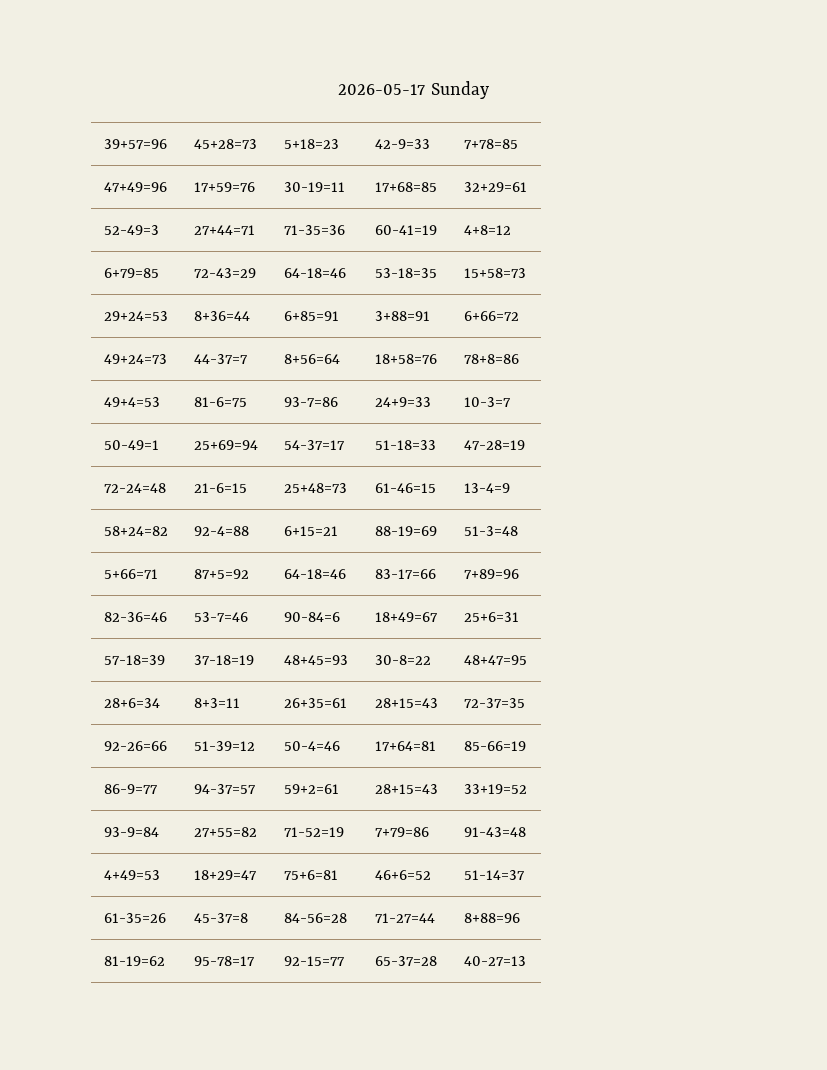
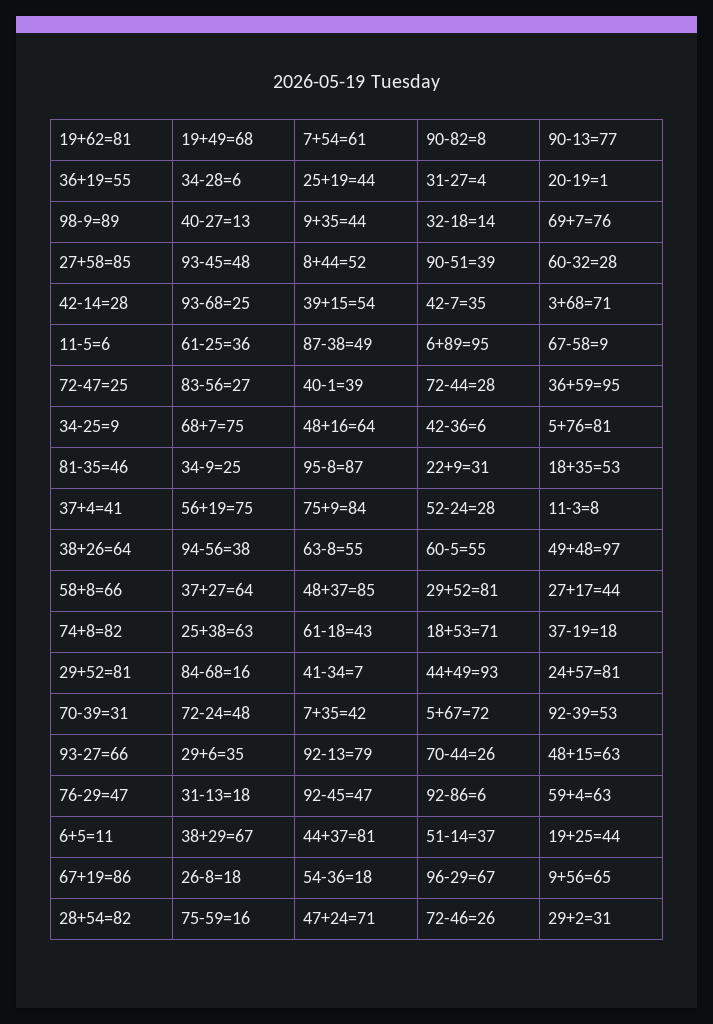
[338,81,489,99] [103,139,167,149] [193,139,257,149] [283,139,339,149] [374,139,430,149] [463,139,518,149] [103,182,167,192] [193,182,255,192] [283,182,345,192] [374,182,437,192] [463,182,527,192] [103,225,159,235] [193,225,255,235] [283,225,345,235] [374,225,437,235] [463,225,511,235] [103,268,159,278] [193,268,256,278] [283,268,346,278] [374,268,437,278] [463,268,526,278] [103,311,168,321] [193,311,250,321] [283,311,339,321] [374,311,430,321] [463,311,519,321] [103,354,167,364] [193,354,248,364] [283,354,340,364] [374,354,437,364] [463,354,519,364] [103,397,160,407] [193,397,247,407] [283,397,338,407] [374,397,431,407] [463,397,511,407] [103,440,159,450] [193,440,258,450] [283,440,345,450] [374,440,436,450] [463,440,525,450] [103,483,166,493] [193,483,247,493] [283,483,347,493] [374,483,436,493] [463,483,510,493] [103,526,168,536] [193,526,249,536] [283,526,338,536] [374,526,437,536] [463,526,518,536] [103,569,158,579] [193,569,249,579] [283,569,346,579] [374,569,436,579] [463,569,519,579] [103,612,167,622] [193,612,248,622] [283,612,340,622] [374,612,438,622] [463,612,519,622] [103,655,165,665] [193,655,254,665] [283,655,348,665] [374,655,431,665] [463,655,527,665] [103,698,160,708] [193,698,240,708] [283,698,347,708] [374,698,438,708] [463,698,525,708] [103,741,167,751] [193,741,255,751] [283,741,340,751] [374,741,436,751] [463,741,526,751] [103,784,158,794] [193,784,256,794] [283,784,339,794] [374,784,438,794] [463,784,527,794] [103,827,159,837] [193,827,257,837] [283,827,344,837] [374,827,429,837] [463,827,526,837] [103,870,160,880] [193,870,257,880] [283,870,338,880] [374,870,431,880] [463,870,525,880] [103,913,166,923] [193,913,248,923] [283,913,347,923] [374,913,435,923] [463,913,520,923] [103,956,165,966] [193,956,255,966] [283,956,345,966] [374,956,437,966] [463,956,526,966] 2026-05-17 Sunday // 39+57=96 | 45+28=73 | 5+18=23 | 42-9=33 | 7+78=85 // 47+49=96 | 17+59=76 | 30-19=11 | 17+68=85 | 32+29=61 // 52-49=3 | 27+44=71 | 71-35=36 | 60-41=19 | 4+8=12 // 6+79=85 | 72-43=29 | 64-18=46 | 53-18=35 | 15+58=73 // 29+24=53 | 8+36=44 | 6+85=91 | 3+88=91 | 6+66=72 // 49+24=73 | 44-37=7 | 8+56=64 | 18+58=76 | 78+8=86 // 49+4=53 | 81-6=75 | 93-7=86 | 24+9=33 | 10-3=7 // 50-49=1 | 25+69=94 | 54-37=17 | 51-18=33 | 47-28=19 // 72-24=48 | 21-6=15 | 25+48=73 | 61-46=15 | 13-4=9 // 58+24=82 | 92-4=88 | 6+15=21 | 88-19=69 | 51-3=48 // 5+66=71 | 87+5=92 | 64-18=46 | 83-17=66 | 7+89=96 // 82-36=46 | 53-7=46 | 90-84=6 | 18+49=67 | 25+6=31 // 57-18=39 | 37-18=19 | 48+45=93 | 30-8=22 | 48+47=95 // 28+6=34 | 8+3=11 | 26+35=61 | 28+15=43 | 72-37=35 // 92-26=66 | 51-39=12 | 50-4=46 | 17+64=81 | 85-66=19 // 86-9=77 | 94-37=57 | 59+2=61 | 28+15=43 | 33+19=52 // 93-9=84 | 27+55=82 | 71-52=19 | 7+79=86 | 91-43=48 // 4+49=53 | 18+29=47 | 75+6=81 | 46+6=52 | 51-14=37 // 61-35=26 | 45-37=8 | 84-56=28 | 71-27=44 | 8+88=96 // 81-19=62 | 95-78=17 | 92-15=77 | 65-37=28 | 40-27=13 -> [273,74,440,91] [58,132,131,145] [180,132,253,145] [302,132,366,145] [425,132,486,145] [547,133,617,145] [58,173,131,186] [180,173,241,186] [302,174,375,186] [425,174,486,186] [547,174,608,186] [58,214,119,227] [180,215,250,227] [302,215,366,227] [425,214,495,227] [547,214,611,227] [58,255,131,268] [180,255,250,268] [302,255,366,268] [425,256,495,268] [547,255,617,268] [58,296,128,309] [180,296,250,309] [302,297,375,309] [425,297,486,309] [547,296,611,309] [58,337,110,350] [180,337,250,350] [302,337,372,350] [425,337,489,350] [547,337,608,350] [58,379,128,391] [180,378,250,391] [302,379,363,391] [425,378,495,391] [547,378,620,391] [58,420,119,432] [180,419,244,432] [302,419,375,432] [425,419,486,432] [547,419,611,432] [58,460,128,473] [180,461,241,473] [302,460,363,473] [425,461,489,473] [547,460,620,473] [58,502,122,514] [180,501,253,514] [302,501,366,514] [425,501,495,514] [547,501,599,514] [58,542,131,555] [180,542,250,555] [302,542,363,555] [425,542,486,555] [547,542,620,555] [58,583,122,596] [180,583,253,596] [302,583,375,596] [425,583,498,596] [547,584,620,596] [58,624,122,637] [180,624,253,637] [302,624,372,637] [425,624,498,637] [547,624,617,637] [58,665,131,678] [180,665,250,678] [302,666,363,678] [425,666,498,678] [547,665,620,678] [58,707,128,719] [180,706,250,719] [302,707,366,719] [425,706,489,719] [547,707,617,719] [58,747,128,760] [180,747,244,760] [302,748,372,760] [425,747,495,760] [547,747,620,760] [58,788,128,801] [180,788,250,801] [302,789,372,801] [425,788,486,801] [547,788,611,801] [58,829,113,842] [180,829,253,842] [302,829,375,842] [425,830,495,842] [547,830,620,842] [58,870,131,883] [180,870,241,883] [302,870,372,883] [425,870,495,883] [547,870,611,883] [58,911,131,924] [180,911,250,924] [302,912,375,924] [425,911,495,924] [547,912,611,924] 2026-05-19 Tuesday // 19+62=81 | 19+49=68 | 7+54=61 | 90-82=8 | 90-13=77 // 36+19=55 | 34-28=6 | 25+19=44 | 31-27=4 | 20-19=1 // 98-9=89 | 40-27=13 | 9+35=44 | 32-18=14 | 69+7=76 // 27+58=85 | 93-45=48 | 8+44=52 | 90-51=39 | 60-32=28 // 42-14=28 | 93-68=25 | 39+15=54 | 42-7=35 | 3+68=71 // 11-5=6 | 61-25=36 | 87-38=49 | 6+89=95 | 67-58=9 // 72-47=25 | 83-56=27 | 40-1=39 | 72-44=28 | 36+59=95 // 34-25=9 | 68+7=75 | 48+16=64 | 42-36=6 | 5+76=81 // 81-35=46 | 34-9=25 | 95-8=87 | 22+9=31 | 18+35=53 // 37+4=41 | 56+19=75 | 75+9=84 | 52-24=28 | 11-3=8 // 38+26=64 | 94-56=38 | 63-8=55 | 60-5=55 | 49+48=97 // 58+8=66 | 37+27=64 | 48+37=85 | 29+52=81 | 27+17=44 // 74+8=82 | 25+38=63 | 61-18=43 | 18+53=71 | 37-19=18 // 29+52=81 | 84-68=16 | 41-34=7 | 44+49=93 | 24+57=81 // 70-39=31 | 72-24=48 | 7+35=42 | 5+67=72 | 92-39=53 // 93-27=66 | 29+6=35 | 92-13=79 | 70-44=26 | 48+15=63 // 76-29=47 | 31-13=18 | 92-45=47 | 92-86=6 | 59+4=63 // 6+5=11 | 38+29=67 | 44+37=81 | 51-14=37 | 19+25=44 // 67+19=86 | 26-8=18 | 54-36=18 | 96-29=67 | 9+56=65 // 28+54=82 | 75-59=16 | 47+24=71 | 72-46=26 | 29+2=31

